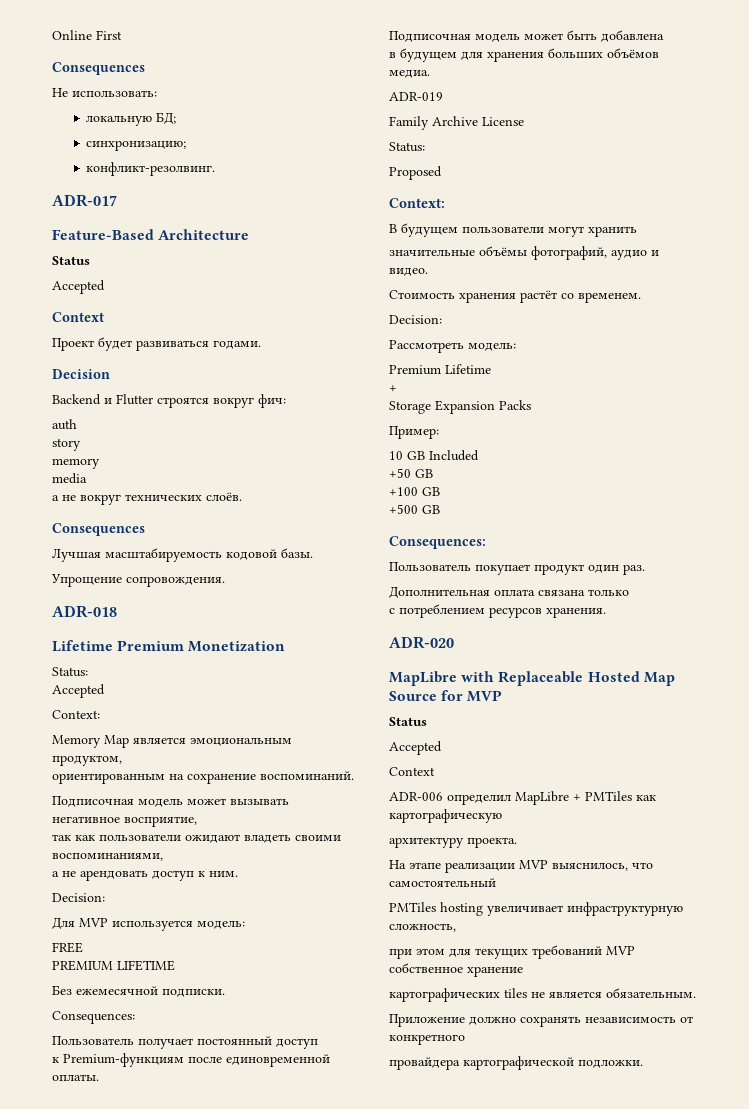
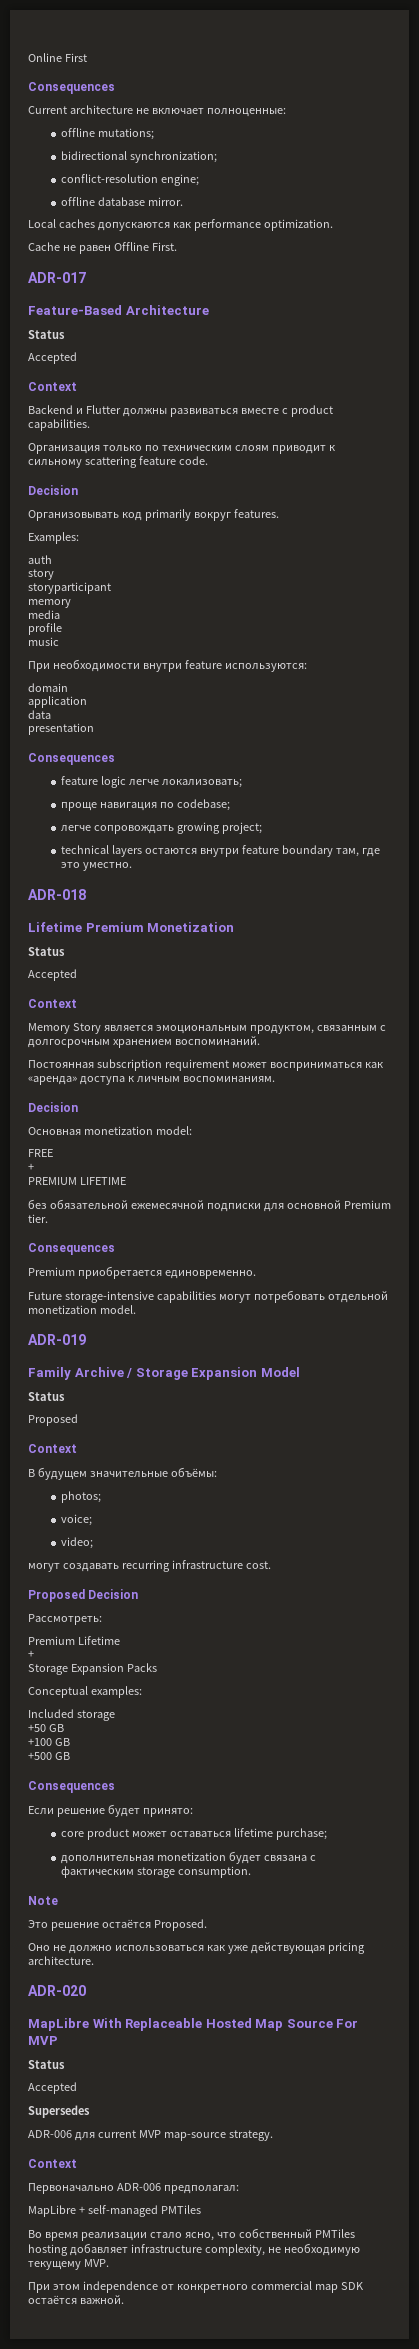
[52,88,157,97] [86,112,177,126] [86,140,187,151] [86,162,216,176] Не использовать: // локальную БД; // синхронизацию; // конфликт-резолвинг. -> [28,105,286,117] [60,128,154,140] [60,151,217,163] [60,174,199,186] [60,197,183,206] [28,219,333,231] [28,242,177,254] Current architecture не включает полноценные: // offline mutations; // bidirectional synchronization; // conflict-resolution engine; // offline database mirror. // Local caches допускаются как performance optimization. // Cache не равен Offline First.
[52,337,261,351] [52,369,110,379] [52,394,286,408] Проект будет развиваться годами. // Decision // Backend и Flutter строятся вокруг фич: -> [28,405,333,417] [28,419,90,431] [28,443,335,454] [28,456,208,468] [28,485,78,495] [28,509,279,521] [28,532,79,544] Backend и Flutter должны развиваться вместе с product capabilities. // Организация только по техническим слоям приводит к сильному scattering feature code. // Decision // Организовывать код primarily вокруг features. // Examples:
(81, 444) none -> [28,582,111,594] // storyparticipant
[52,492,242,505] [52,523,145,536] [52,548,313,562] [51,574,225,587] а не вокруг технических слоёв. // Consequences // Лучшая масштабируемость кодовой базы. // Упрощение сопровождения. -> [28,623,62,635] [28,637,59,646] [28,659,307,672] [28,683,68,692] [28,696,87,708] [28,710,51,719] [28,723,94,735] [28,753,115,765] [60,776,242,788] [60,799,230,811] [60,822,262,834] [60,845,380,857] [60,862,132,871] profile // music // При необходимости внутри feature используются: // domain // application // data // presentation // Consequences // feature logic легче локализовать; // проще навигация по codebase; // легче сопровождать growing project; // technical layers остаются внутри feature boundary там, где это уместно.
[52,667,88,677] [52,684,105,698] [52,710,100,719] Status: // Accepted // Context: -> [28,947,65,956] [28,969,77,981] [28,999,77,1008] Status // Accepted // Context
[104,735,129,748] Map -> [72,1023,101,1034] Story
[52,771,354,784] [52,796,289,807] [52,816,197,827] [52,834,341,843] [52,853,163,861] [52,870,238,881] [52,893,105,902] [52,917,245,931] // ориентированным на сохранение воспоминаний. // Подписочная модель может вызывать негативное восприятие, // так как пользователи ожидают владеть своими воспоминаниями, // а не арендовать доступ к ним. // Decision: // Для MVP используется модель: -> [316,1025,386,1031] [28,1036,260,1048] [28,1059,383,1071] [28,1076,275,1085] [28,1102,78,1112] [28,1126,192,1135] связанным с долгосрочным хранением воспоминаний. // Постоянная subscription requirement может восприниматься как «аренда» доступа к личным воспоминаниям. // Decision // Основная monetization model:
(83, 947) none -> [28,1163,34,1171] // +
[52,985,225,997] [52,1011,135,1024] [52,1036,318,1049] [52,1053,330,1067] [52,1074,99,1081] [389,30,664,42] [389,48,659,62] [389,70,430,78] [389,92,443,101] [389,116,524,130] [389,142,425,152] Без ежемесячной подписки. // Consequences: // Пользователь получает постоянный доступ // к Premium-функциям после единовременной оплаты. // Подписочная модель может быть добавлена // в будущем для хранения больших объёмов медиа. // ADR-019 // Family Archive License // Status: -> [28,1199,391,1212] [28,1214,48,1223] [28,1243,115,1255] [28,1266,256,1279] [28,1290,388,1303] [28,1305,136,1314] [28,1334,86,1345] [28,1367,300,1380] [28,1392,65,1401] без обязательной ежемесячной подписки для основной Premium tier. // Consequences // Premium приобретается единовременно. // Future storage-intensive capabilities могут потребовать отдельной monetization model. // ADR-019 // Family Archive / Storage Expansion Model // Status
[389,198,445,208] Context: -> [28,1444,77,1453] Context
[462,226,637,237] [389,246,659,260] [389,268,428,276] [389,290,641,303] [389,315,442,324] [389,340,516,353] пользователи могут хранить // значительные объёмы фотографий, аудио и видео. // Стоимость хранения растёт со временем. // Decision: // Рассмотреть модель: -> [89,1467,217,1477] [60,1491,101,1503] [60,1514,92,1526] [60,1537,93,1549] [28,1560,271,1572] [28,1589,139,1602] [28,1614,102,1625] значительные объёмы: // photos; // voice; // video; // могут создавать recurring infrastructure cost. // Proposed Decision // Рассмотреть:
[389,426,439,439] [389,451,425,460] Пример: // 10 GB -> [28,1686,142,1698] Conceptual examples: //
(479, 455) none -> [76,1710,115,1721] storage
[389,536,486,549] [389,562,645,575] [389,586,629,599] [389,604,606,618] Consequences: // Пользователь покупает продукт один раз. // Дополнительная оплата связана только // с потреблением ресурсов хранения. -> [28,1781,115,1793] [28,1804,193,1817] [60,1828,327,1840] [60,1851,316,1864] [60,1866,251,1878] [28,1896,58,1905] [28,1919,207,1931] [28,1942,365,1954] [28,1956,94,1965] Consequences // Если решение будет принято: // core product может оставаться lifetime purchase; // дополнительная monetization будет связана с фактическим storage consumption. // Note // Это решение остаётся Proposed. // Оно не должно использоваться как уже действующая pricing architecture.
[461,671,495,682] with -> [92,2018,122,2028] With
[441,690,464,701] for -> [336,2019,359,2028] For
[389,767,435,776] [389,792,511,805] Context // ADR-006 определил -> [28,2105,90,2118] [28,2130,273,2141] [28,2159,77,2168] [28,2183,239,2194] Supersedes // ADR-006 для current MVP map-source strategy. // Context // Первоначально ADR-006 предполагал: //
[585,791,656,801] [389,809,502,823] [389,837,517,848] [389,860,653,873] [389,878,496,887] [389,902,683,916] [389,923,456,932] [389,945,635,959] [389,963,523,977] [389,988,696,1002] [389,1014,693,1027] [389,1034,465,1045] [389,1056,643,1070] PMTiles как картографическую // архитектуру проекта. // На этапе реализации MVP выяснилось, что самостоятельный // PMTiles hosting увеличивает инфраструктурную сложность, // при этом для текущих требований MVP собственное хранение // картографических tiles не является обязательным. // Приложение должно сохранять независимость от конкретного // провайдера картографической подложки. -> [87,2205,201,2217] [28,2228,355,2241] [28,2243,360,2256] [28,2259,109,2270] [28,2281,364,2293] [28,2295,124,2304] self-managed PMTiles // Во время реализации стало ясно, что собственный PMTiles hosting добавляет infrastructure complexity, не необходимую текущему MVP. // При этом independence от конкретного commercial map SDK остаётся важной.

